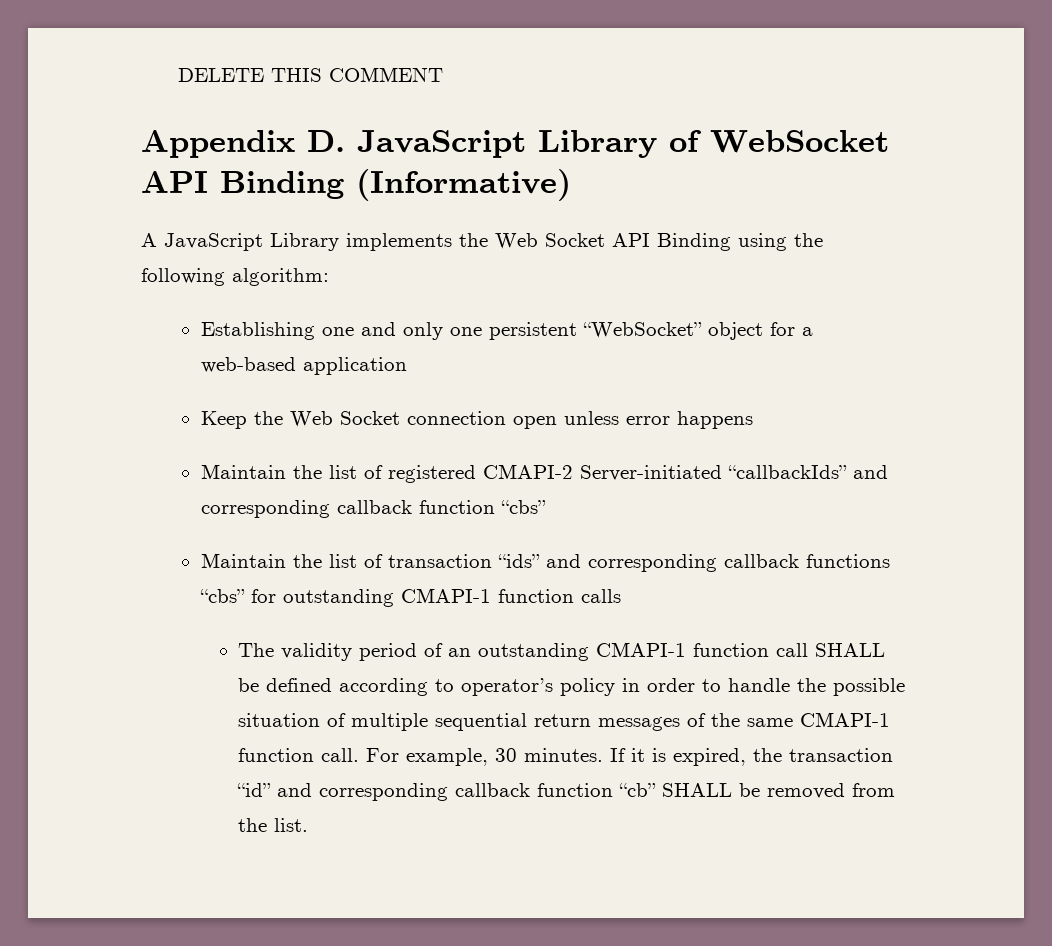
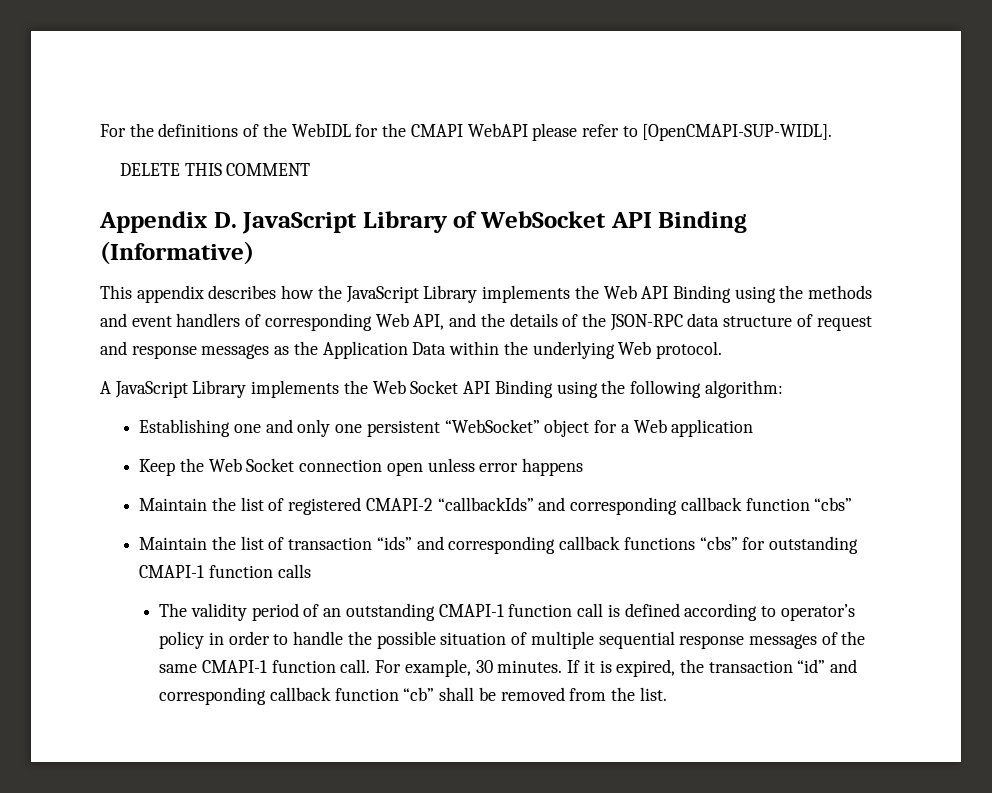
(178, 75) none -> [100,123,833,141] For the definitions of the WebIDL for the CMAPI WebAPI please refer to [OpenCMAPI-SUP-WIDL]. //
(571, 185) none -> [100,285,873,303] [100,313,872,331] [100,341,722,359] // This appendix describes how the JavaScript Library implements the Web API Binding using the methods and event handlers of corresponding Web API, and the details of the JSON-RPC data structure of request and response messages as the Application Data within the underlying Web protocol.
[200,357,296,373] web-based -> [633,419,667,433] Web
[579,465,722,481] Server-initiated -> (433, 504) none
[815,643,886,657] [238,678,260,692] SHALL be -> [607,604,620,617] is
[534,714,592,727] return -> [679,635,745,649] response
[662,783,733,797] SHALL -> [439,687,475,701] shall

